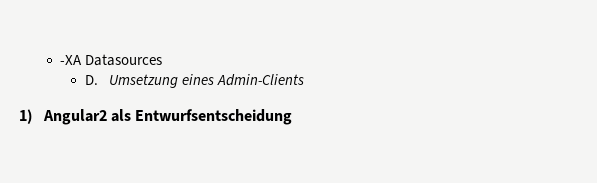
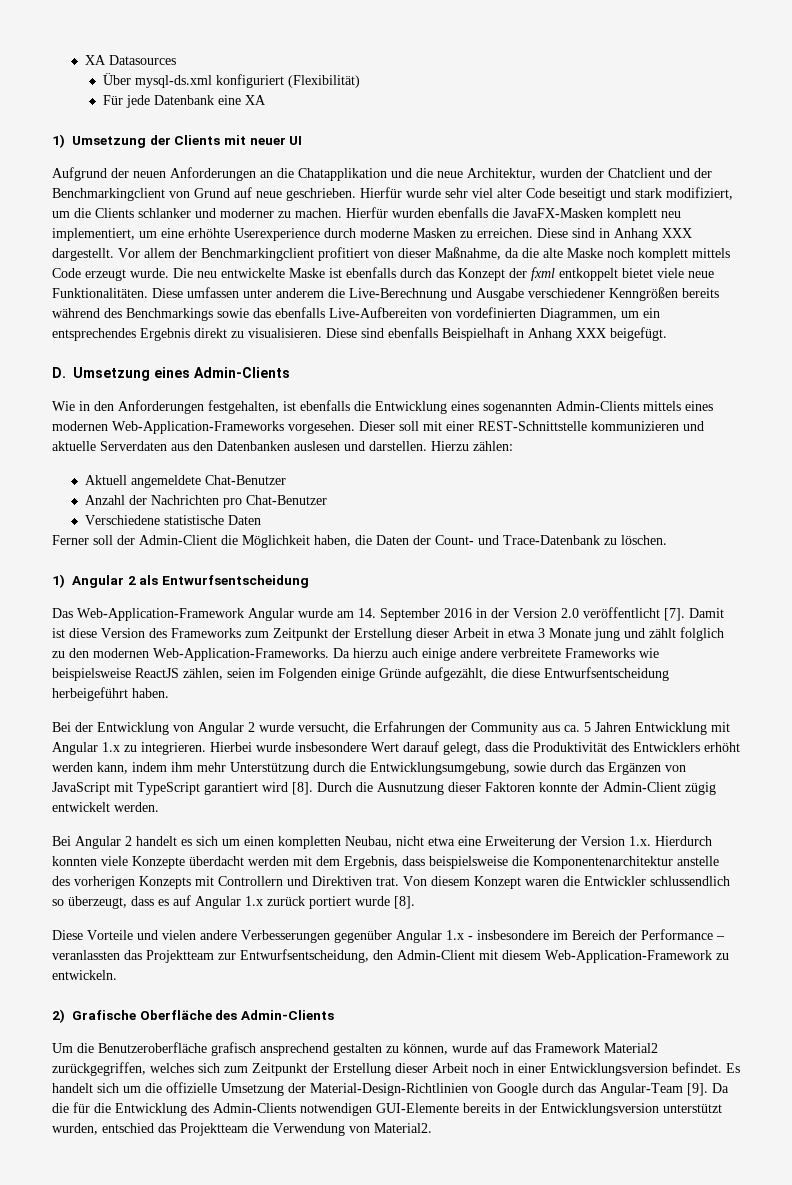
[60,55,83,65] -XA -> [85,55,107,65] XA
[84,74,305,88] [19,109,107,125] D. Umsetzung eines Admin-Clients // 1) Angular2 -> [102,73,360,88] [102,95,266,108] [52,134,303,148] [52,167,712,181] [52,187,733,201] [52,207,681,221] [52,228,692,241] [52,247,730,261] [52,267,714,281] [52,287,719,301] [52,307,660,321] [52,327,667,341] [52,367,290,381] [52,400,713,414] [52,421,704,434] [52,441,513,451] [85,475,287,488] [85,495,328,508] [85,515,262,525] [52,535,667,548] [52,574,136,588] Über mysql-ds.xml konfiguriert (Flexibilität) // Für jede Datenbank eine XA // 1) Umsetzung der Clients mit neuer UI // Aufgrund der neuen Anforderungen an die Chatapplikation und die neue Architektur, wurden der Chatclient und der Benchmarkingclient von Grund auf neue geschrieben. Hierfür wurde sehr viel alter Code beseitigt und stark modifiziert, um die Clients schlanker und moderner zu machen. Hierfür wurden ebenfalls die JavaFX-Masken komplett neu implementiert, um eine erhöhte Userexperience durch moderne Masken zu erreichen. Diese sind in Anhang XXX dargestellt. Vor allem der Benchmarkingclient profitiert von dieser Maßnahme, da die alte Maske noch komplett mittels Code erzeugt wurde. Die neu entwickelte Maske ist ebenfalls durch das Konzept der fxml entkoppelt bietet viele neue Funktionalitäten. Diese umfassen unter anderem die Live-Berechnung und Ausgabe verschiedener Kenngrößen bereits während des Benchmarkings sowie das ebenfalls Live-Aufbereiten von vordefinierten Diagrammen, um ein entsprechendes Ergebnis direkt zu visualisieren. Diese sind ebenfalls Beispielhaft in Anhang XXX beigefügt. // D. Umsetzung eines Admin-Clients // Wie in den Anforderungen festgehalten, ist ebenfalls die Entwicklung eines sogenannten Admin-Clients mittels eines modernen Web-Application-Frameworks vorgesehen. Dieser soll mit einer REST-Schnittstelle kommunizieren und aktuelle Serverdaten aus den Datenbanken auslesen und darstellen. Hierzu zählen: // Aktuell angemeldete Chat-Benutzer // Anzahl der Nachrichten pro Chat-Benutzer // Verschiedene statistische Daten // Ferner soll der Admin-Client die Möglichkeit haben, die Daten der Count- und Trace-Datenbank zu löschen. // 1) Angular 2
(293, 117) none -> [52,607,724,621] [52,627,724,641] [52,648,659,661] [52,667,669,681] [52,687,169,701] [52,721,730,735] [52,741,740,755] [52,762,686,775] [52,782,716,795] [52,802,159,812] [52,836,712,849] [52,856,719,869] [52,876,730,889] [52,895,415,909] [52,929,725,943] [52,949,729,963] [52,970,117,980] [52,1009,334,1023] [52,1042,658,1056] [52,1062,740,1076] [52,1082,729,1096] [52,1102,722,1116] [52,1123,432,1136] // Das Web-Application-Framework Angular wurde am 14. September 2016 in der Version 2.0 veröffentlicht [7]. Damit ist diese Version des Frameworks zum Zeitpunkt der Erstellung dieser Arbeit in etwa 3 Monate jung und zählt folglich zu den modernen Web-Application-Frameworks. Da hierzu auch einige andere verbreitete Frameworks wie beispielsweise ReactJS zählen, seien im Folgenden einige Gründe aufgezählt, die diese Entwurfsentscheidung herbeigeführt haben. // Bei der Entwicklung von Angular 2 wurde versucht, die Erfahrungen der Community aus ca. 5 Jahren Entwicklung mit Angular 1.x zu integrieren. Hierbei wurde insbesondere Wert darauf gelegt, dass die Produktivität des Entwicklers erhöht werden kann, indem ihm mehr Unterstützung durch die Entwicklungsumgebung, sowie durch das Ergänzen von JavaScript mit TypeScript garantiert wird [8]. Durch die Ausnutzung dieser Faktoren konnte der Admin-Client zügig entwickelt werden. // Bei Angular 2 handelt es sich um einen kompletten Neubau, nicht etwa eine Erweiterung der Version 1.x. Hierdurch konnten viele Konzepte überdacht werden mit dem Ergebnis, dass beispielsweise die Komponentenarchitektur anstelle des vorherigen Konzepts mit Controllern und Direktiven trat. Von diesem Konzept waren die Entwickler schlussendlich so überzeugt, dass es auf Angular 1.x zurück portiert wurde [8]. // Diese Vorteile und vielen andere Verbesserungen gegenüber Angular 1.x - insbesondere im Bereich der Performance – veranlassten das Projektteam zur Entwurfsentscheidung, den Admin-Client mit diesem Web-Application-Framework zu entwickeln. // 2) Grafische Oberfläche des Admin-Clients // Um die Benutzeroberfläche grafisch ansprechend gestalten zu können, wurde auf das Framework Material2 zurückgegriffen, welches sich zum Zeitpunkt der Erstellung dieser Arbeit noch in einer Entwicklungsversion befindet. Es handelt sich um die offizielle Umsetzung der Material-Design-Richtlinien von Google durch das Angular-Team [9]. Da die für die Entwicklung des Admin-Clients notwendigen GUI-Elemente bereits in der Entwicklungsversion unterstützt wurden, entschied das Projektteam die Verwendung von Material2.

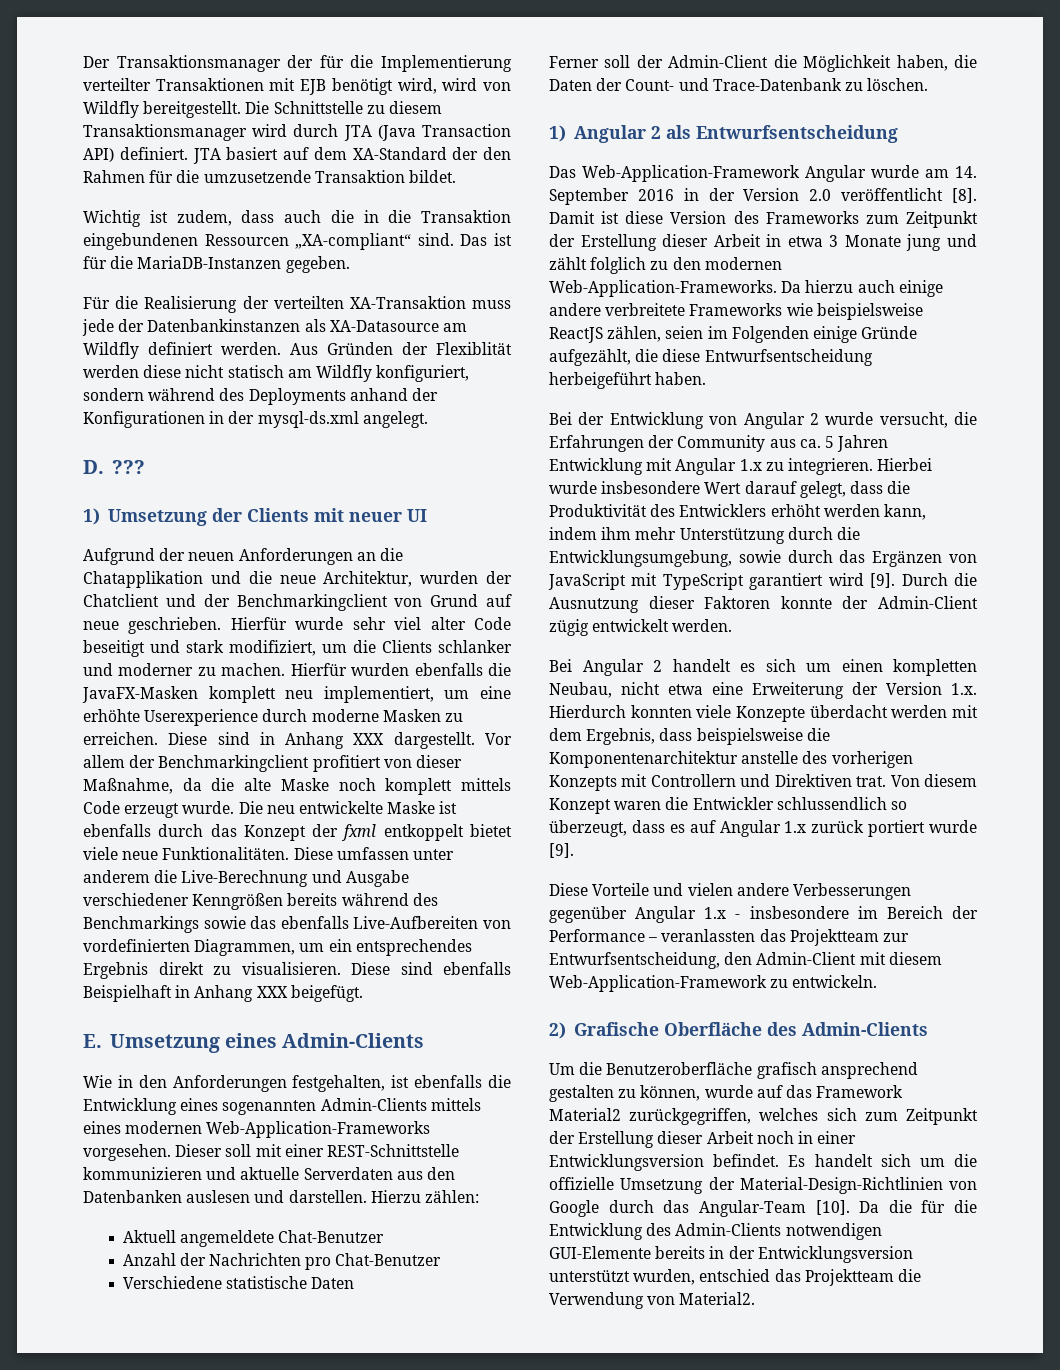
[85,55,177,65] [102,73,360,88] [102,95,266,108] XA Datasources // Über mysql-ds.xml konfiguriert (Flexibilität) // Für jede Datenbank eine XA -> [83,55,512,72] [83,78,512,95] [83,101,442,118] [83,124,511,141] [83,147,511,164] [83,170,456,183] [83,210,511,227] [83,233,512,250] [83,256,350,273] [83,296,511,313] [82,319,467,336] [83,342,512,359] [83,365,470,382] [83,388,438,405] [83,411,428,428] [83,460,145,474] Der Transaktionsmanager der für die Implementierung verteilter Transaktionen mit EJB benötigt wird, wird von Wildfly bereitgestellt. Die Schnittstelle zu diesem Transaktionsmanager wird durch JTA (Java Transaction API) definiert. JTA basiert auf dem XA-Standard der den Rahmen für die umzusetzende Transaktion bildet. // Wichtig ist zudem, dass auch die in die Transaktion eingebundenen Ressourcen „XA-compliant“ sind. Das ist für die MariaDB-Instanzen gegeben. // Für die Realisierung der verteilten XA-Transaktion muss jede der Datenbankinstanzen als XA-Datasource am Wildfly definiert werden. Aus Gründen der Flexiblität werden diese nicht statisch am Wildfly konfiguriert, sondern während des Deployments anhand der Konfigurationen in der mysql-ds.xml angelegt. // D. ???
[52,367,66,378] D. -> [83,1034,102,1048] E.
[664,608,685,621] [7]. -> [952,188,977,203] [8].
[292,782,313,795] [8]. -> [870,573,896,588] [9].
[394,896,415,909] [8]. -> [549,843,574,858] [9].
[687,1083,708,1096] [9]. -> [815,1200,850,1215] [10].

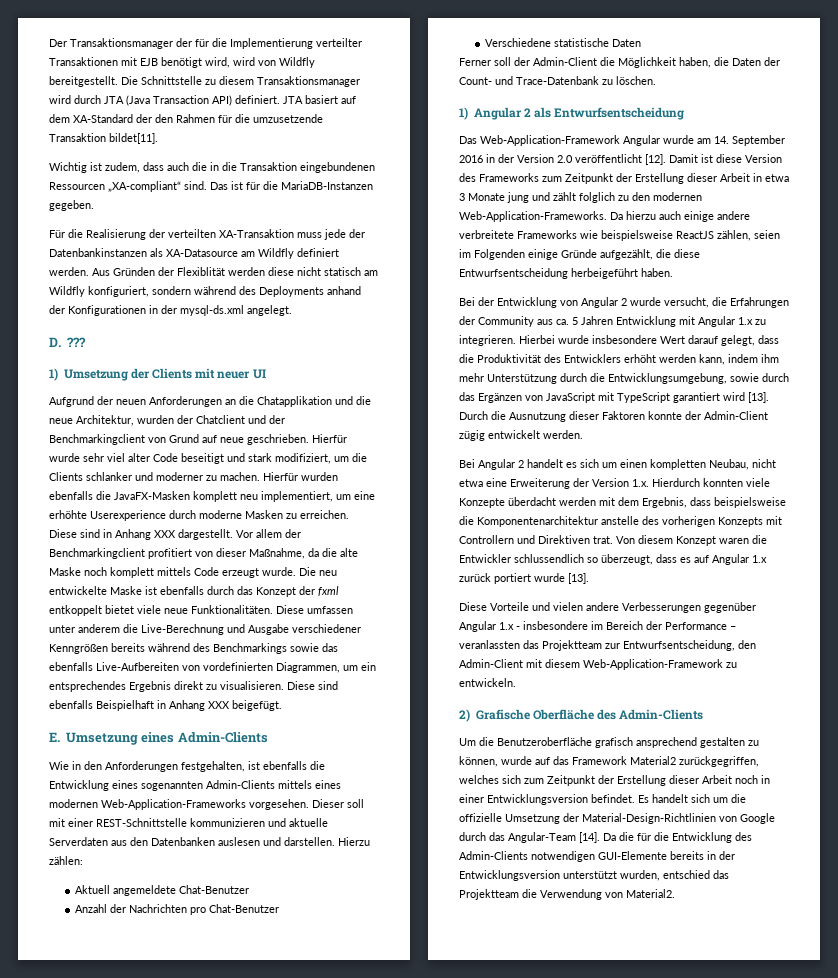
[408,170,456,183] bildet. -> [109,133,158,144] bildet[11].
[952,188,977,203] [8]. -> [645,154,666,165] [12].
[870,573,896,588] [9]. -> [748,392,769,403] [13].
[549,843,574,858] [9]. -> [568,573,589,584] [13].
[815,1200,850,1215] [10]. -> [579,832,600,843] [14].

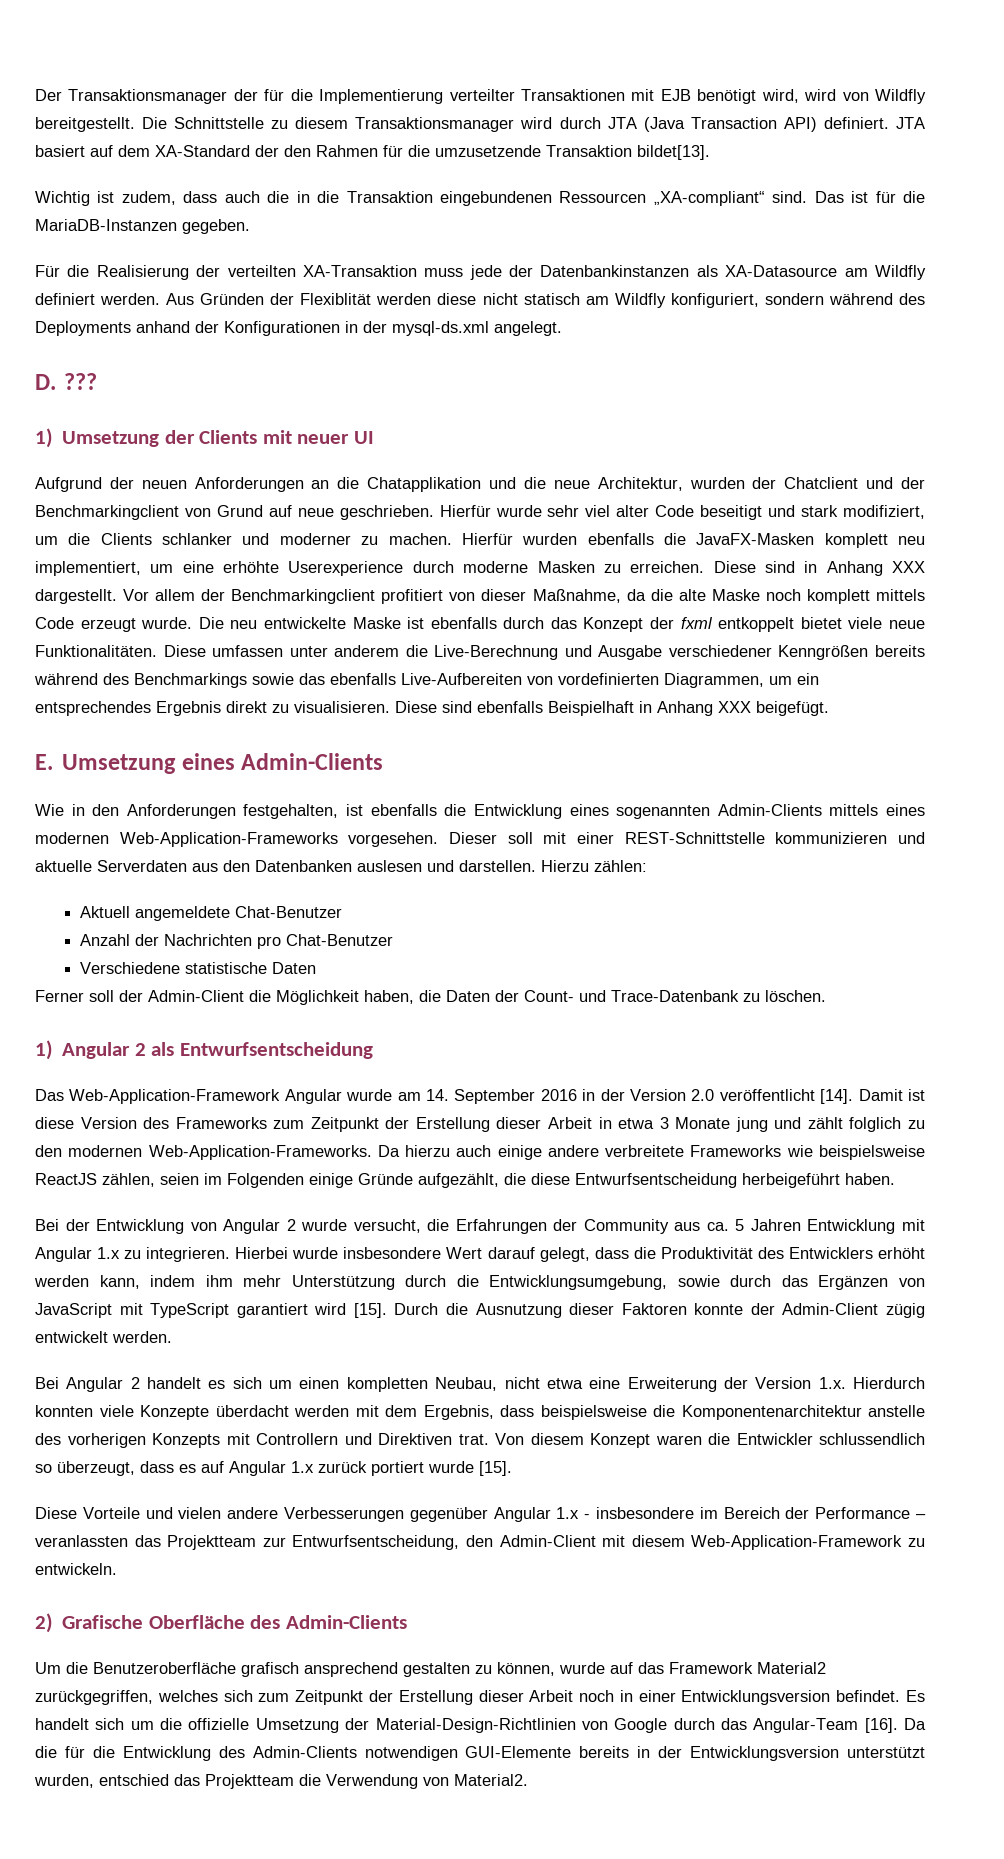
[109,133,158,144] bildet[11]. -> [637,145,710,160] bildet[13].
[645,154,666,165] [12]. -> [820,1089,854,1104] [14].
[748,392,769,403] [13]. -> [353,1303,387,1318] [15].
[568,573,589,584] [13]. -> [479,1461,512,1476] [15].
[579,832,600,843] [14]. -> [864,1718,898,1733] [16].

